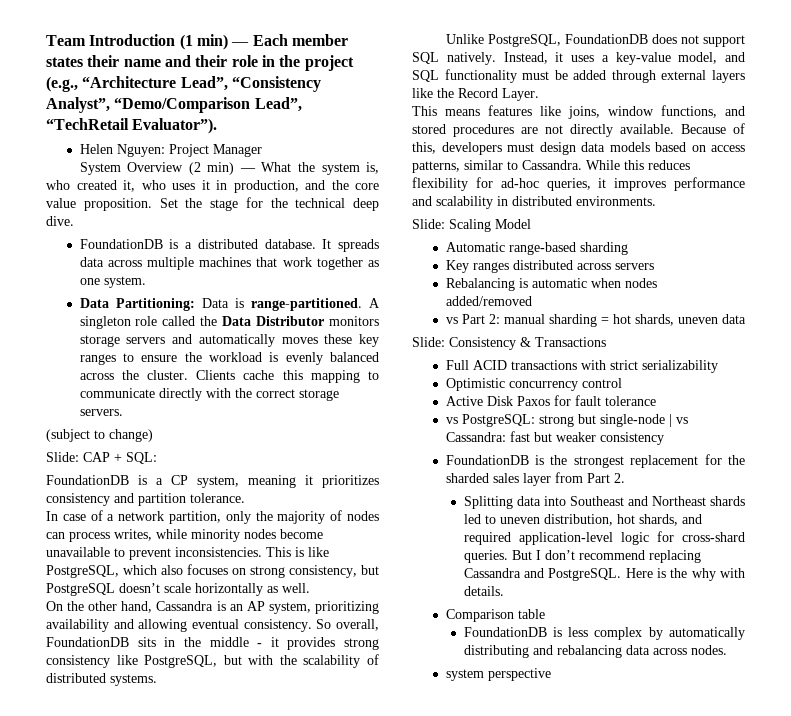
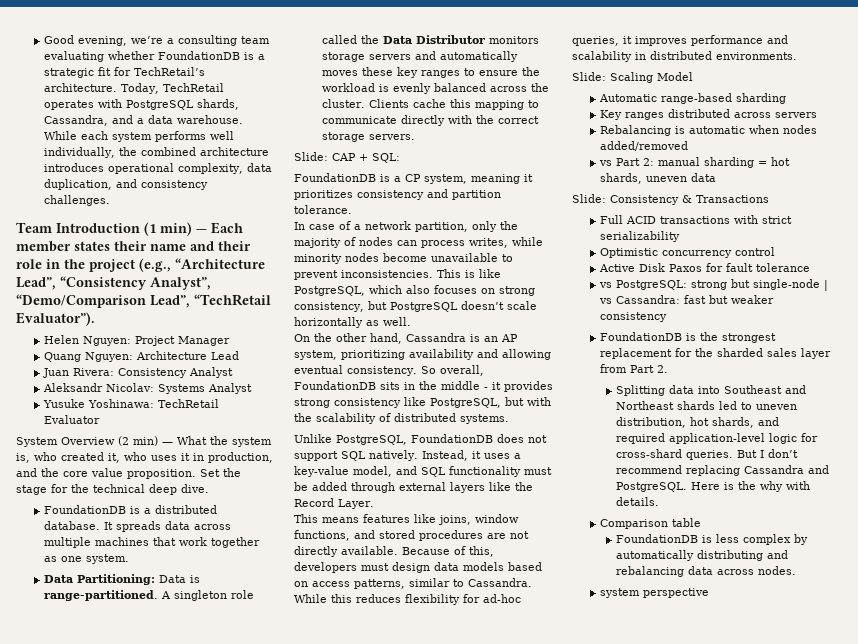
(46, 40) none -> [44,35,271,46] [44,51,266,62] [44,67,206,78] [44,83,225,94] [44,99,240,110] [44,115,244,126] [44,131,235,142] [44,147,270,158] [44,163,273,174] [44,179,209,190] [44,195,111,206] Good evening, we’re a consulting team evaluating whether FoundationDB is a strategic fit for TechRetail’s architecture. Today, TechRetail operates with PostgreSQL shards, Cassandra, and a data warehouse. While each system performs well individually, the combined architecture introduces operational complexity, data duplication, and consistency challenges. //
(262, 150) none -> [44,351,240,362] [43,367,234,378] [43,383,253,394] [43,399,220,408] [44,415,101,424] // Quang Nguyen: Architecture Lead // Juan Rivera: Consistency Analyst // Aleksandr Nicolav: Systems Analyst // Yusuke Yoshinawa: TechRetail Evaluator
[46,429,153,442] // (subject to change) -> (416, 137) none

